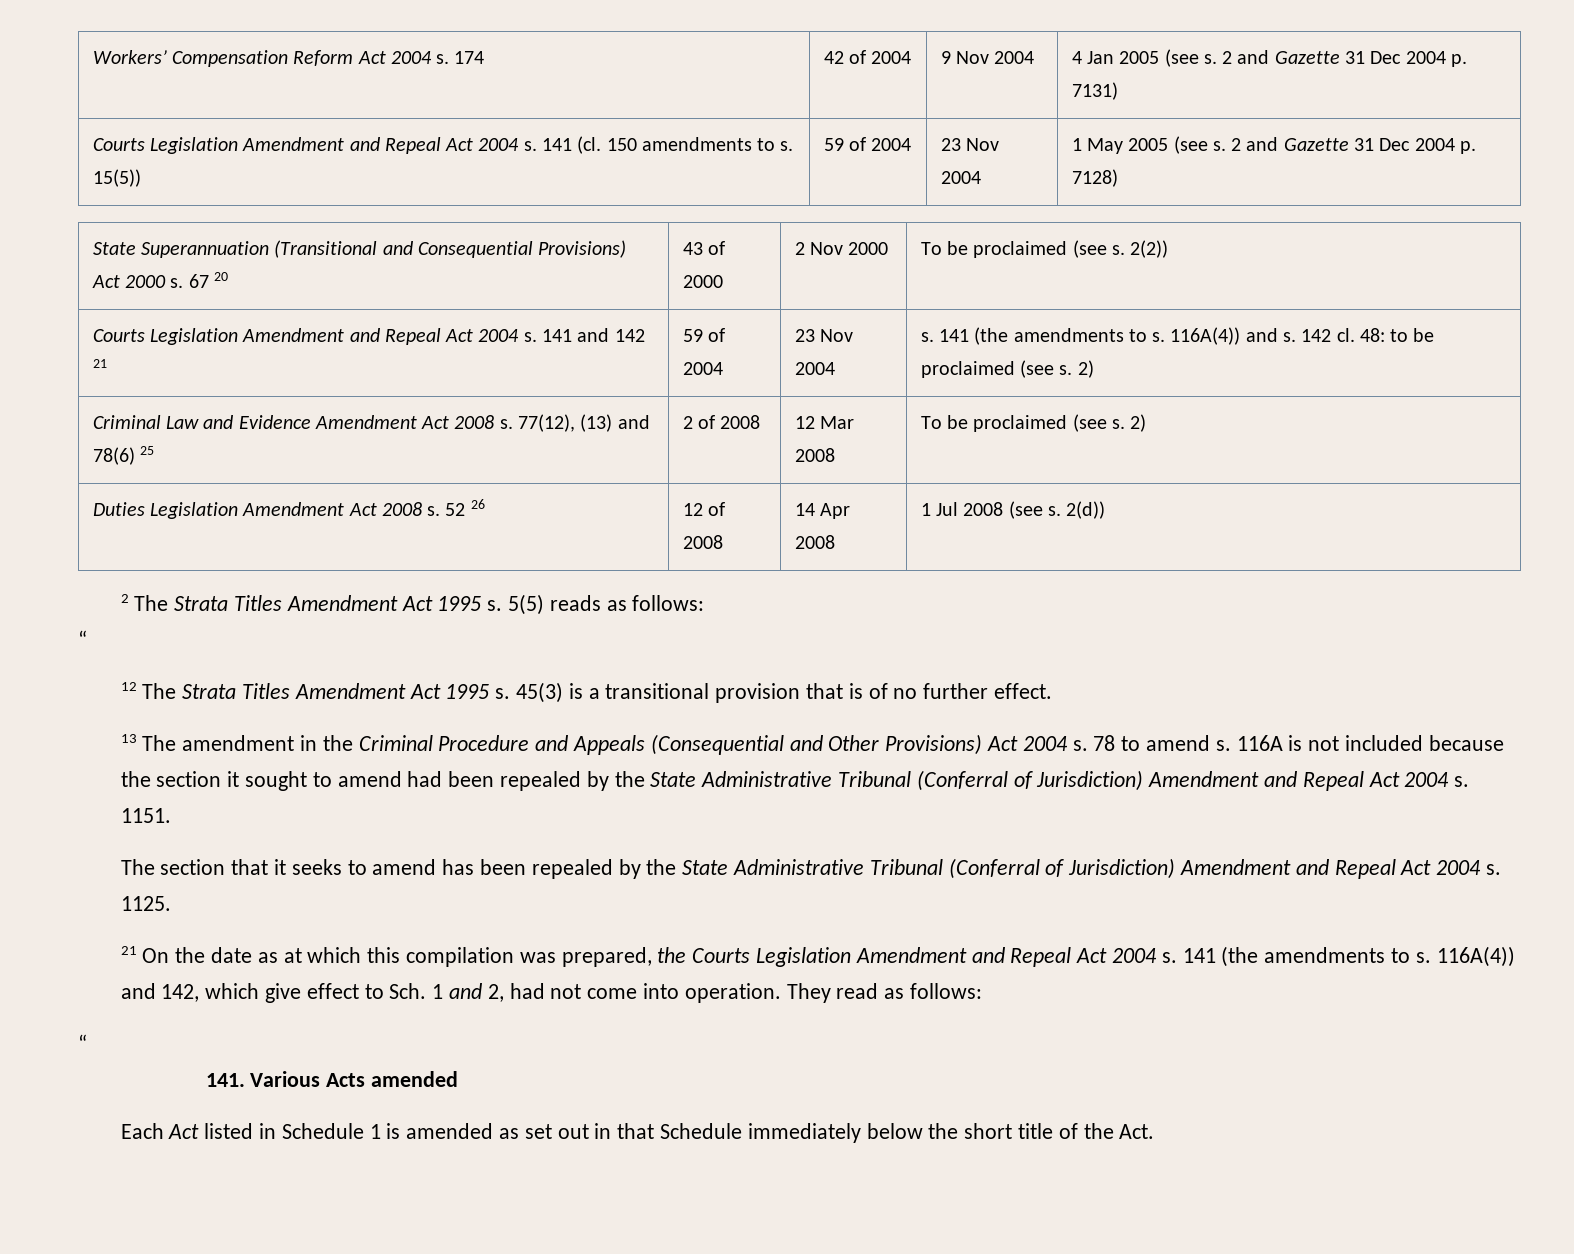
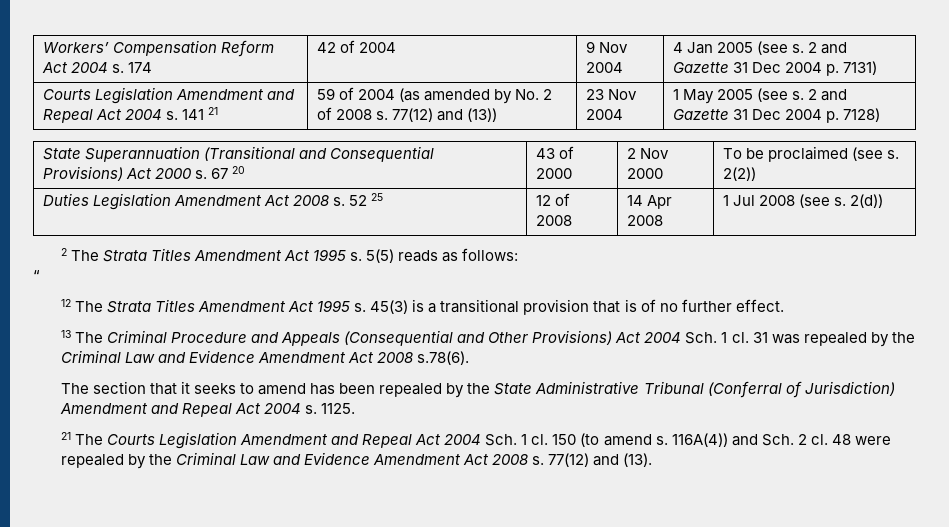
[577,136,794,154] [92,169,141,187] [823,137,912,151] (cl. 150 amendments to s. 15(5)) | 59 of 2004 -> [208,107,219,115] [316,87,553,104] [316,107,498,122] 21 | 59 of 2004 (as amended by No. 2 of 2008 s. 77(12) and (13))
[92,328,645,345] [92,359,107,368] [682,328,726,342] [682,362,723,375] [794,329,854,342] [794,362,835,375] [920,327,1435,345] [920,360,1094,378] [92,414,650,432] [92,446,155,465] [682,415,761,429] [794,416,855,429] [794,448,835,462] [920,414,1147,432] // Courts Legislation Amendment and Repeal Act 2004 s. 141 and 142 21 | 59 of 2004 | 23 Nov 2004 | s. 141 (the amendments to s. 116A(4)) and s. 142 cl. 48: to be proclaimed (see s. 2) // Criminal Law and Evidence Amendment Act 2008 s. 77(12), (13) and 78(6) 25 | 2 of 2008 | 12 Mar 2008 | To be proclaimed (see s. 2) -> (756, 174) none
[470,499,485,509] 26 -> [371,193,384,201] 25
[182,735,353,751] amendment in the -> (103, 337) none
[1072,735,1504,751] [120,770,1470,791] [120,808,171,823] s. 78 to amend s. 116A is not included because the section it sought to amend had been repealed by the State Administrative Tribunal (Conferral of Jurisdiction) Amendment and Repeal Act 2004 s. 1151. -> [685,332,915,347] [60,350,470,365] Sch. 1 cl. 31 was repealed by the Criminal Law and Evidence Amendment Act 2008 s.78(6).
[142,946,1515,967] [120,983,983,1003] [78,1034,87,1051] [205,1071,459,1087] [120,1123,1155,1143] On the date as at which this compilation was prepared, the Courts Legislation Amendment and Repeal Act 2004 s. 141 (the amendments to s. 116A(4)) and 142, which give effect to Sch. 1 and 2, had not come into operation. They read as follows: // “ // 141. Various Acts amended // Each Act listed in Schedule 1 is amended as set out in that Schedule immediately below the short title of the Act. -> [74,432,891,449] [60,452,653,469] The Courts Legislation Amendment and Repeal Act 2004 Sch. 1 cl. 150 (to amend s. 116A(4)) and Sch. 2 cl. 48 were repealed by the Criminal Law and Evidence Amendment Act 2008 s. 77(12) and (13).

